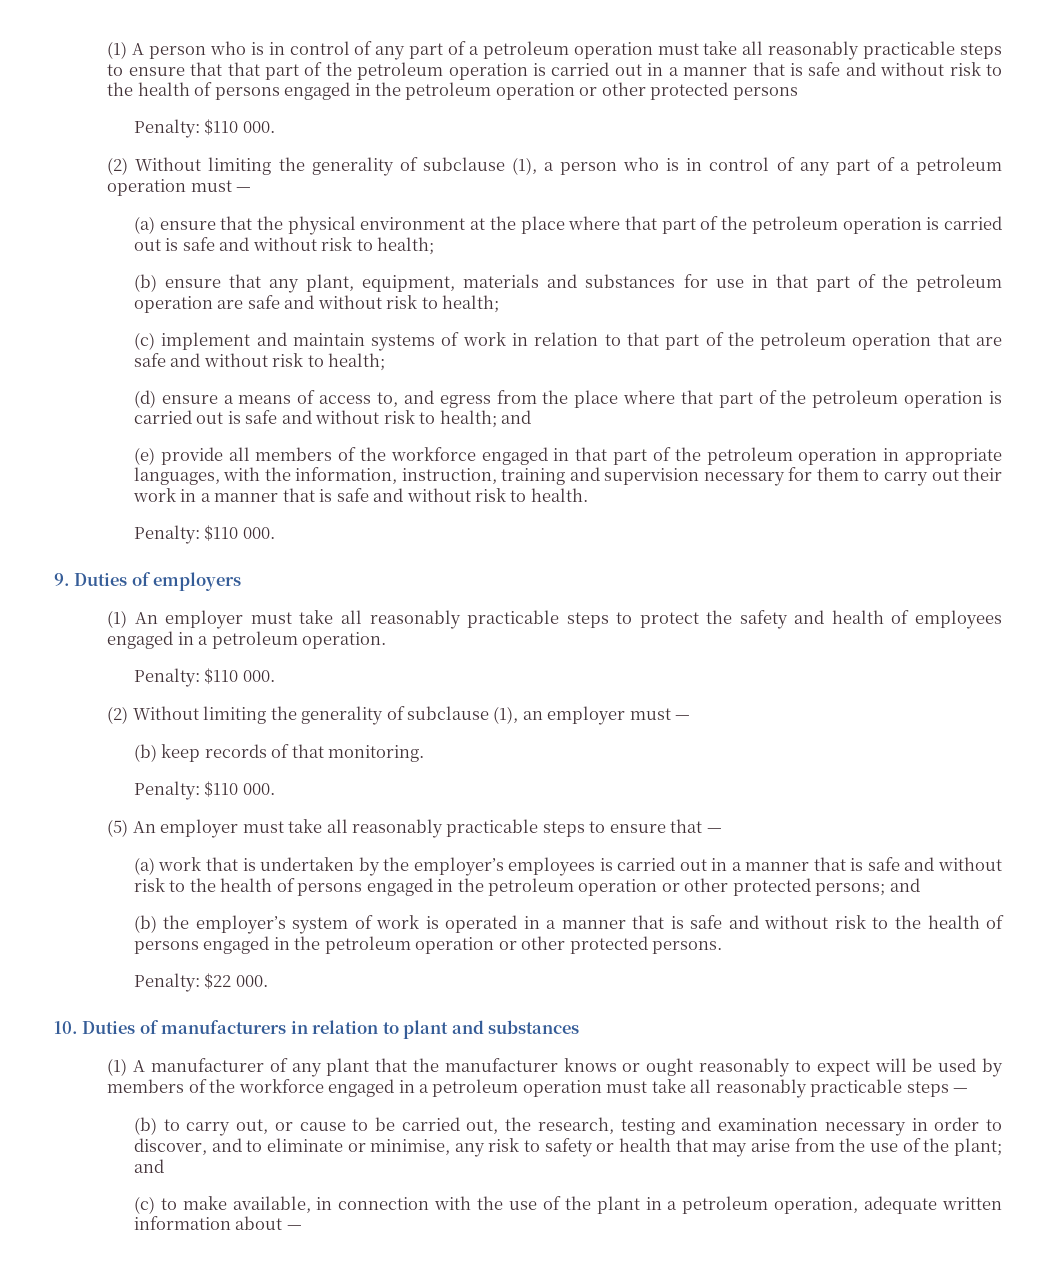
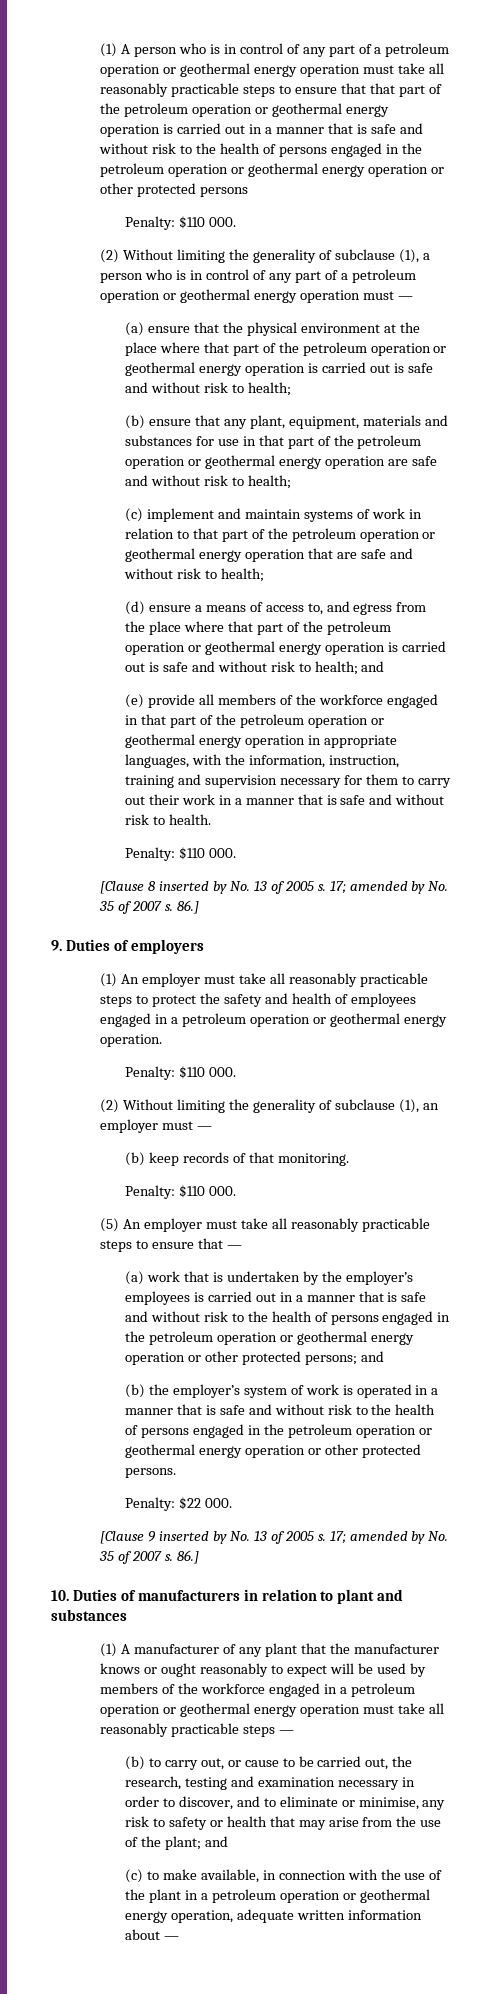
(653, 50) none -> [163,63,361,77] or geothermal energy operation
(528, 71) none -> [255,103,389,117] [100,124,161,137] or geothermal energy operation
(598, 91) none -> [248,163,444,177] geothermal energy operation or
(187, 187) none -> [163,289,361,303] or geothermal energy operation
(922, 225) none -> [433,346,447,353] [125,362,305,376] or geothermal energy operation
(213, 304) none -> [188,455,385,469] or geothermal energy operation
(932, 341) none -> [422,532,436,539] [125,548,305,562] or geothermal energy operation
(984, 399) none -> [188,641,385,655] or geothermal energy operation
(878, 456) none -> [370,718,384,725] [125,734,305,748] or geothermal energy operation
(275, 533) none -> [100,881,449,894] [99,900,200,914] // [Clause 8 inserted by No. 13 of 2005 s. 17; amended by No. 35 of 2007 s. 86.]
(298, 640) none -> [250,1013,447,1027] operation or geothermal energy
(680, 887) none -> [296,1331,414,1345] [125,1352,202,1365] geothermal energy operation or
(517, 945) none -> [125,1444,321,1458] geothermal energy operation or
(268, 981) none -> [100,1531,449,1544] [99,1550,200,1564] // [Clause 9 inserted by No. 13 of 2005 s. 17; amended by No. 35 of 2007 s. 86.]
(602, 1088) none -> [163,1703,361,1717] or geothermal energy operation
(769, 1205) none -> [279,1889,430,1903] [125,1911,169,1923] operation or geothermal energy

